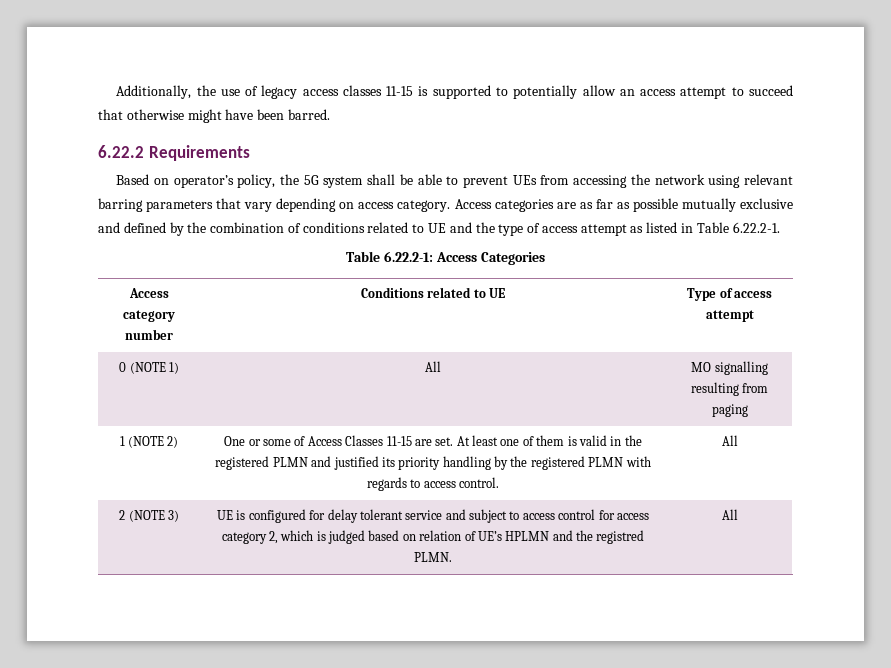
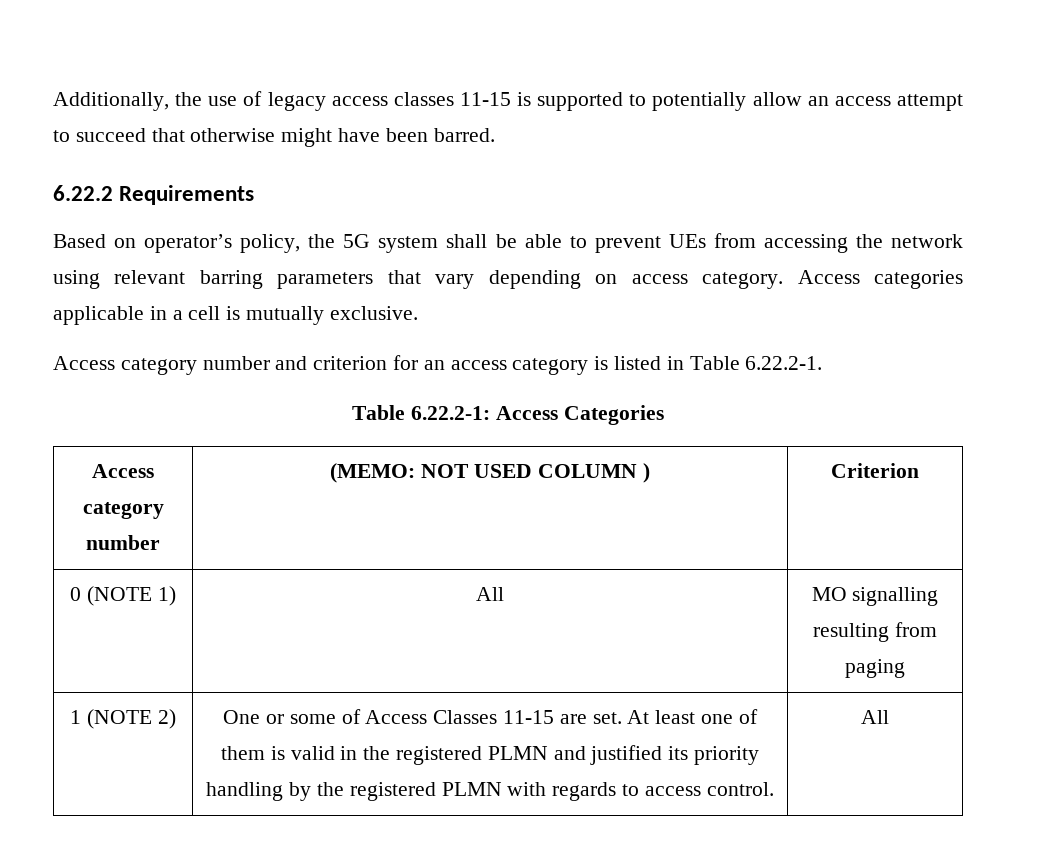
[556,198,793,212] [98,222,644,236] are as far as possible mutually exclusive and defined by the combination of conditions related to UE and the type of access attempt as -> [53,306,418,325] [53,355,609,375] applicable in a cell is mutually exclusive. // Access category number and criterion for an access category is
[360,287,506,298] [687,288,772,301] [705,310,754,322] Conditions related to UE | Type of access attempt -> [330,463,650,483] [831,463,919,478] (MEMO: NOT USED COLUMN ) | Criterion
[119,510,179,522] [217,509,649,523] [221,530,645,544] [413,552,452,562] [721,509,738,520] // 2 (NOTE 3) | UE is configured for delay tolerant service and subject to access control for access category 2, which is judged based on relation of UE’s HPLMN and the registred PLMN. | All -> (889, 717) none

